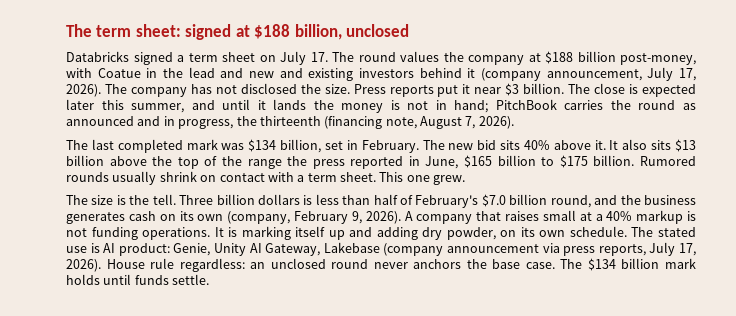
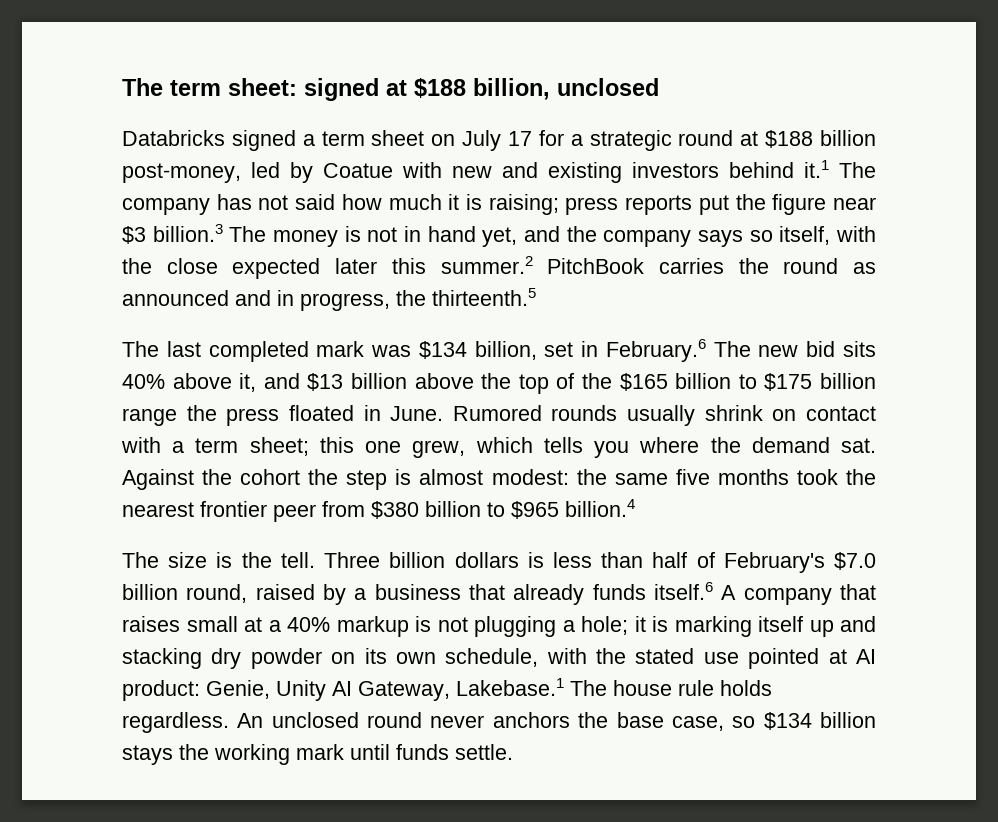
[310,51,696,65] [66,67,244,78] 17. The round values the company at $188 billion post-money, with Coatue in the lead and -> [507,130,876,151] [122,162,442,183] 17 for a strategic round at $188 billion post-money, led by Coatue with
[467,67,696,81] [66,83,697,97] [66,99,489,113] it (company announcement, July 17, 2026). The company has not disclosed the size. Press reports put it near $3 billion. The close is expected later this summer, and until it lands the money is not in hand; -> [804,160,876,178] [122,194,876,215] [122,224,876,247] [122,256,533,279] it.1 The company has not said how much it is raising; press reports put the figure near $3 billion.3 The money is not in hand yet, and the company says so itself, with the close expected later this summer.2
[259,116,514,129] thirteenth (financing note, August 7, 2026). -> [432,288,536,306] thirteenth.5
[361,140,419,153] February. -> [605,339,706,362] February.6
[594,139,672,150] it. It also sits -> [239,373,300,392] it, and
[247,155,635,169] range the press reported in June, $165 billion to $175 billion. -> [619,373,877,391] [122,405,444,426] $165 billion to $175 billion range the press floated in June.
[340,172,466,185] sheet. This one grew. -> [249,437,877,458] [122,469,877,490] [122,499,635,522] sheet; this one grew, which tells you where the demand sat. Against the cohort the step is almost modest: the same five months took the nearest frontier peer from $380 billion to $965 billion.4
[594,195,697,205] [66,211,401,224] and the business generates cash on its own (company, February 9, 2026). -> [255,582,713,605] raised by a business that already funds itself.6
[91,227,224,240] funding operations. It -> [474,616,646,637] plugging a hole; it
[376,226,696,240] [66,243,100,253] adding dry powder, on its own schedule. The stated use is -> [122,648,847,669] stacking dry powder on its own schedule, with the stated use pointed at
[323,242,697,256] [66,258,266,272] Lakebase (company announcement via press reports, July 17, 2026). House rule regardless: an -> [456,678,772,696] [122,712,264,733] Lakebase.1 The house rule holds regardless. An
[525,258,696,271] [66,274,100,285] case. The $134 billion mark holds -> [671,712,877,731] [122,744,344,765] case, so $134 billion stays the working mark

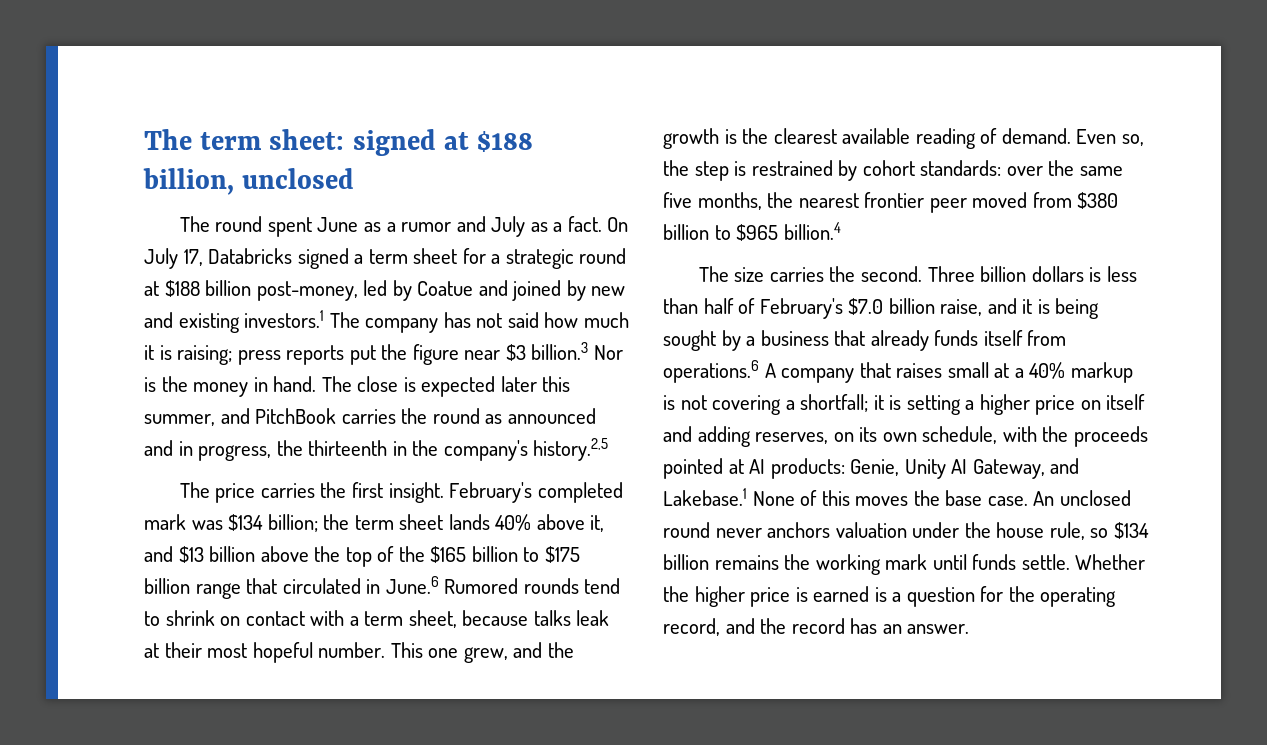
(659, 87) none -> [179,216,629,237] [144,248,203,269] The round spent June as a rumor and July as a fact. On July 17,
[431,130,532,151] on July 17 -> (458, 256) none
[402,160,829,183] with new and existing investors behind it.1 -> [478,280,626,301] [144,310,325,333] and joined by new and existing investors.1
[229,226,876,247] [122,258,218,274] The money is not in hand yet, and the company says so itself, with the close -> [593,345,623,360] [144,376,416,397] Nor is the money in hand. The close is
[440,256,533,274] summer.2 -> [144,408,250,426] summer, and
[432,288,536,306] [122,339,876,362] thirteenth.5 // The last completed mark was $134 billion, set in February.6 The new bid sits -> [308,438,609,461] [179,482,623,503] [144,514,490,532] thirteenth in the company's history.2,5 // The price carries the first insight. February's completed mark was $134 billion; the term sheet lands
[186,405,696,426] the press floated in June. Rumored rounds usually -> [246,576,621,594] [144,611,160,626] that circulated in June.6 Rumored rounds tend to
[249,437,877,458] [122,469,569,490] sheet; this one grew, which tells you where the demand sat. Against the cohort the step is almost modest: -> [408,610,610,628] [144,642,574,663] [663,128,1144,149] [663,160,1043,181] sheet, because talks leak at their most hopeful number. This one grew, and the growth is the clearest available reading of demand. Even so, the step is restrained by cohort standards: over
[717,469,838,485] months took -> [697,192,762,210] months,
(316, 513) none -> [972,192,1028,208] moved
[216,552,315,568] is the tell. -> [769,266,923,282] carries the second.
[186,584,315,603] round, raised -> [940,298,1100,319] [663,330,716,351] raise, and it is being sought
[654,582,713,600] itself.6 -> [983,330,1067,346] [663,360,759,383] itself from operations.6
[474,616,876,637] [122,648,322,669] plugging a hole; it is marking itself up and stacking dry powder -> [712,394,1146,415] [663,426,829,447] covering a shortfall; it is setting a higher price on itself and adding reserves,
[635,648,739,664] stated use -> [1073,426,1148,447] proceeds
[122,680,200,701] product: -> [770,458,845,479] products:
[456,678,772,696] [122,712,229,733] Lakebase.1 The house rule holds regardless. -> [1050,458,1080,474] [663,488,1028,506] and Lakebase.1 None of this moves the base case.
[578,712,724,731] the base case, -> [835,522,1085,540] valuation under the house rule,
[122,745,173,765] stays -> [714,555,779,570] remains
(513, 752) none -> [1075,554,1146,570] [663,586,1117,607] [663,618,970,636] Whether the higher price is earned is a question for the operating record, and the record has an answer.

